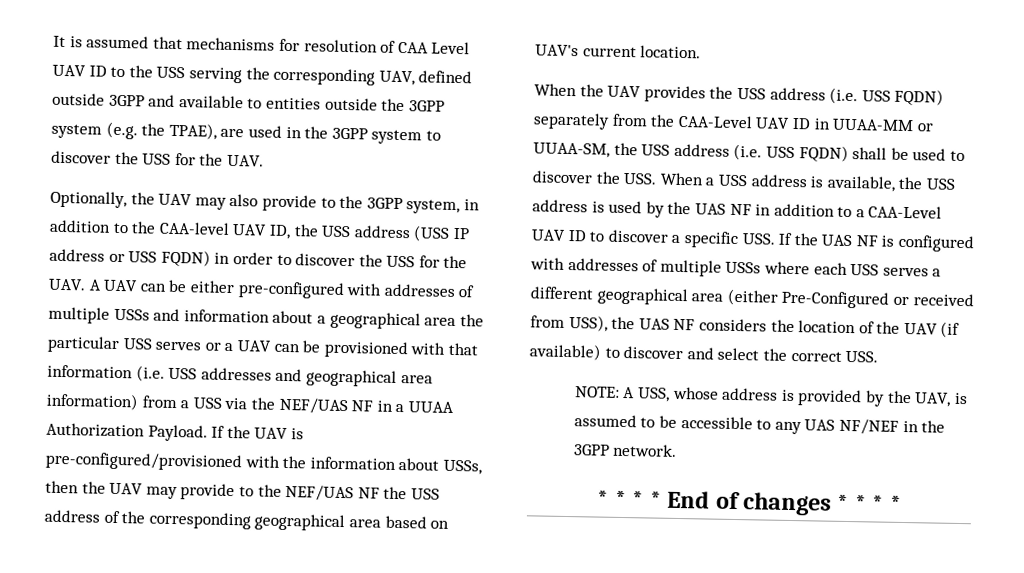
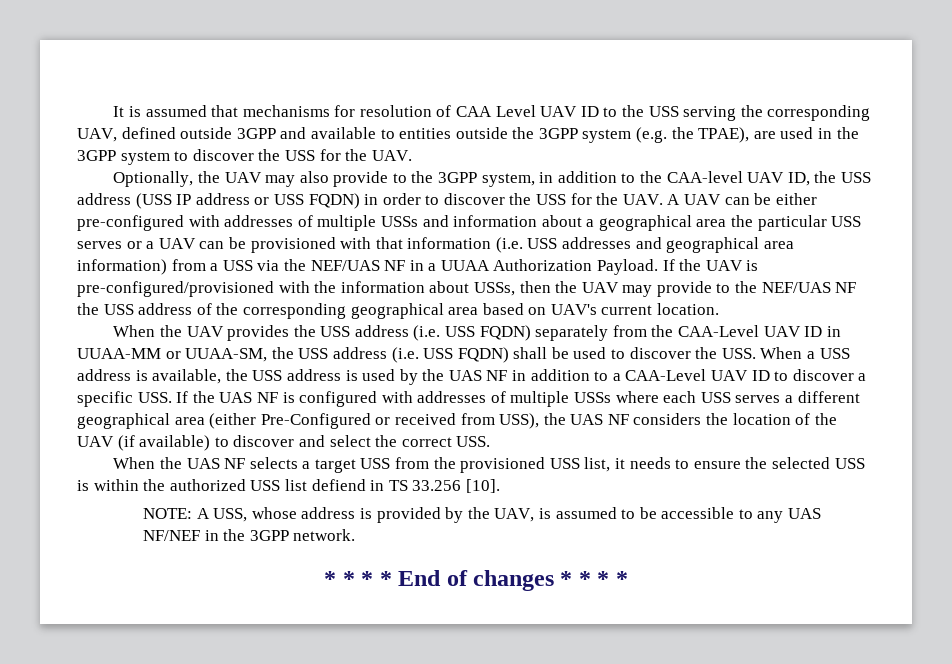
(879, 356) none -> [113,457,865,473] [77,479,500,493] // When the UAS NF selects a target USS from the provisioned USS list, it needs to ensure the selected USS is within the authorized USS list defiend in TS 33.256 [10].

